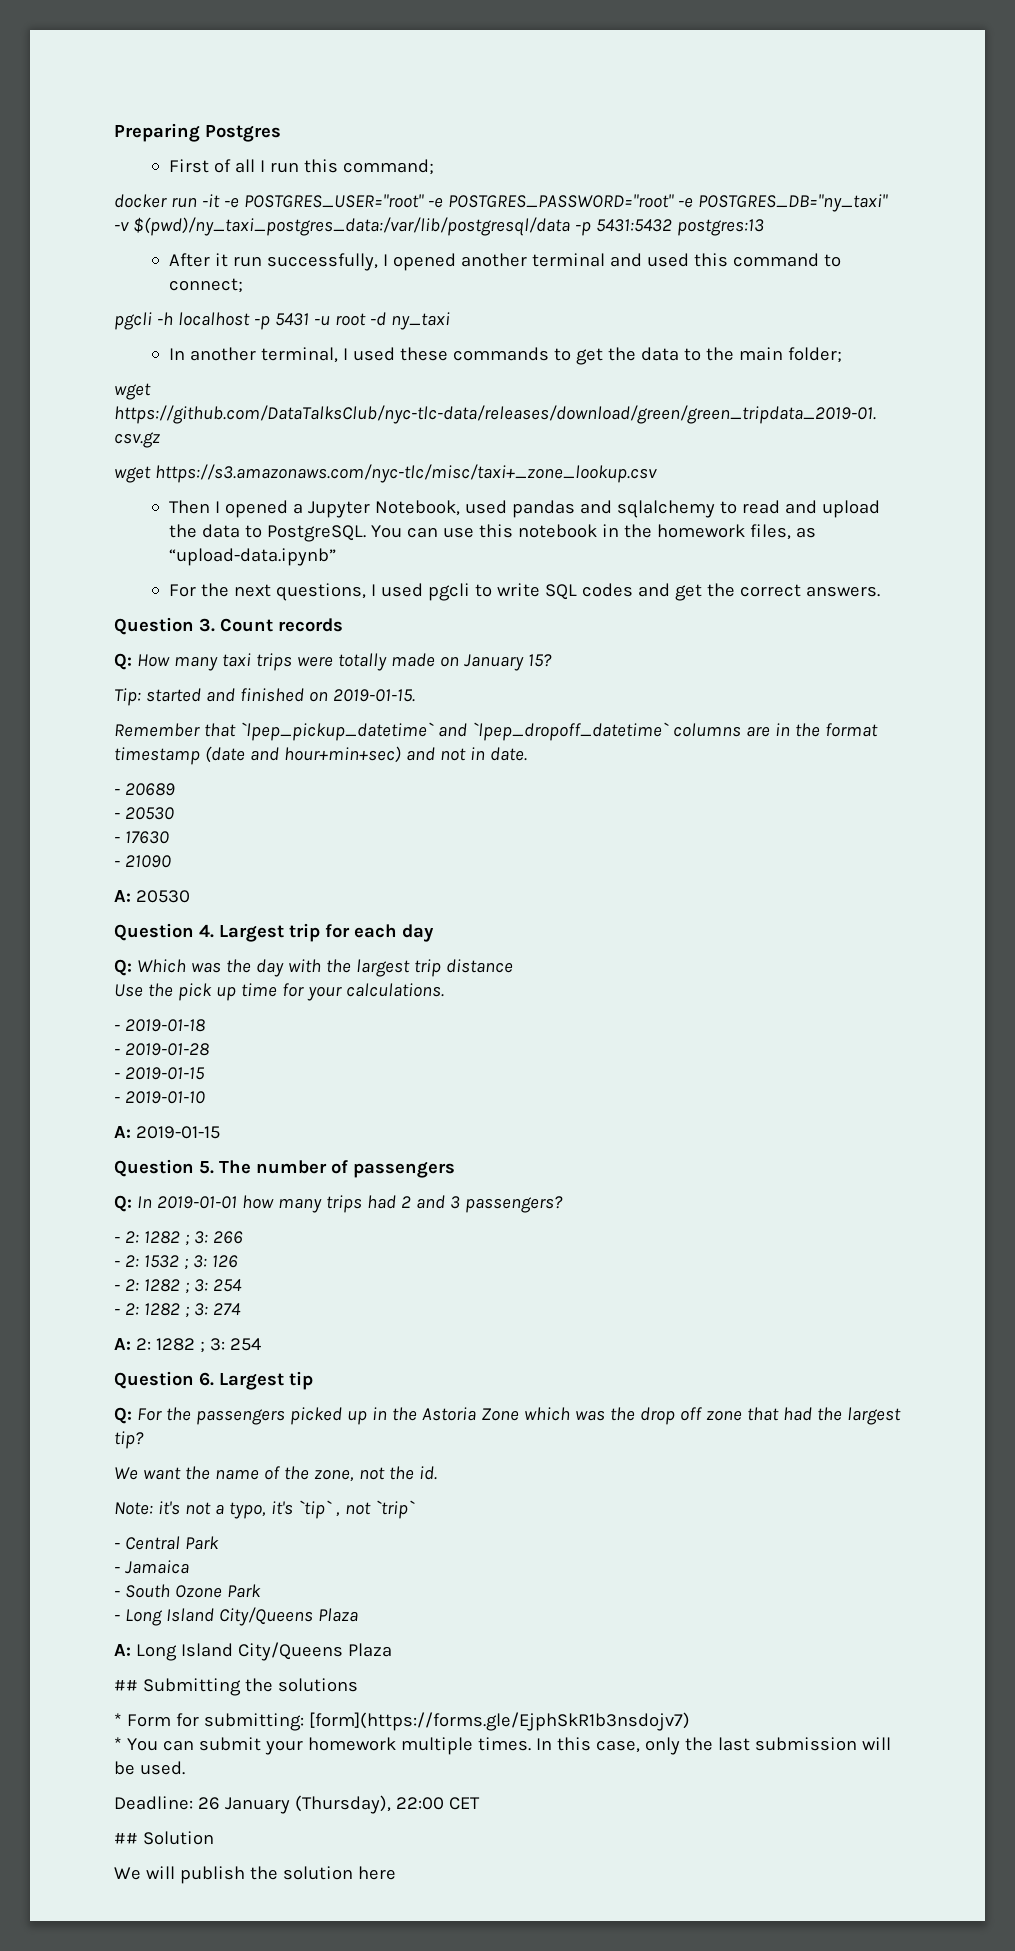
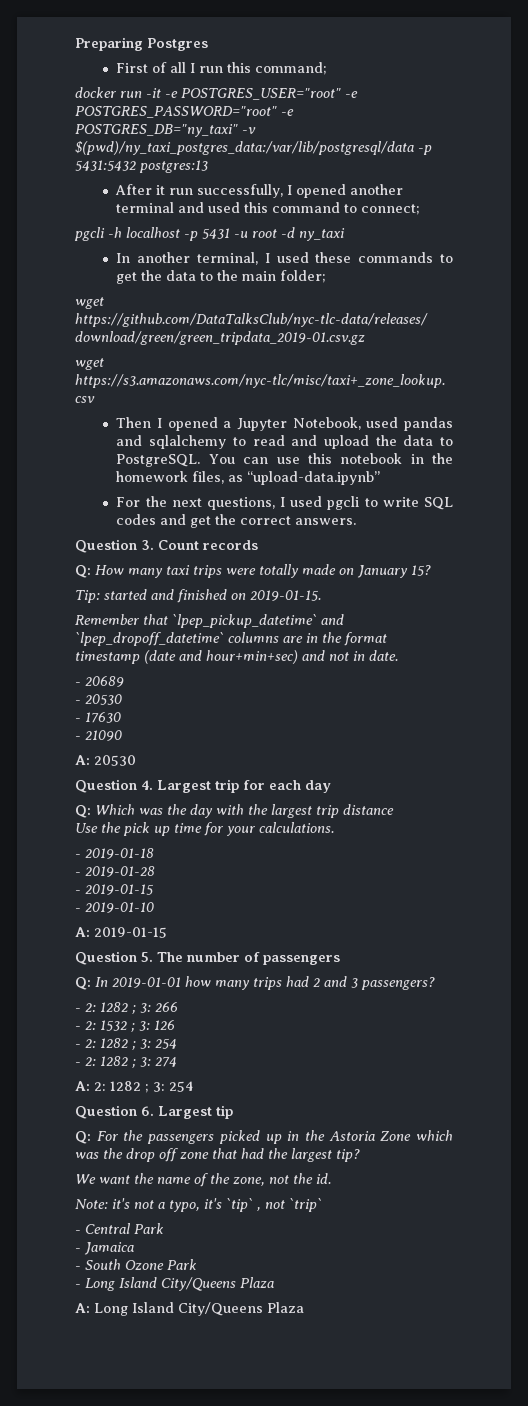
[114,1678,358,1696] [114,1712,690,1731] [114,1737,891,1755] [114,1761,185,1775] [114,1795,480,1814] [114,1831,214,1845] [114,1866,396,1884] // ## Submitting the solutions // * Form for submitting: [form](https://forms.gle/EjphSkR1b3nsdojv7) // * You can submit your homework multiple times. In this case, only the last submission will be used. // Deadline: 26 January (Thursday), 22:00 CET // ## Solution // We will publish the solution here -> (304, 1307) none

